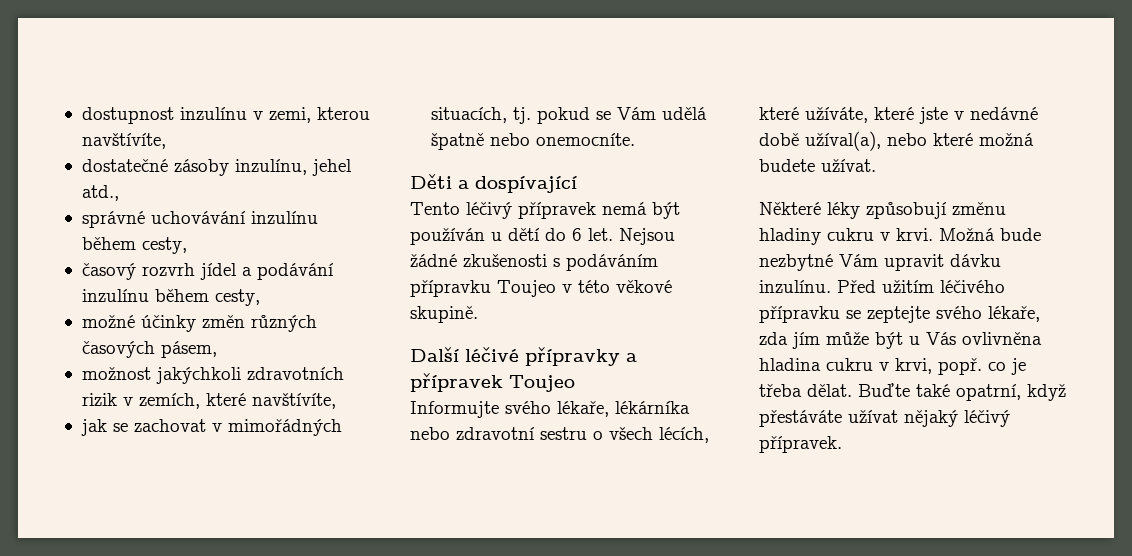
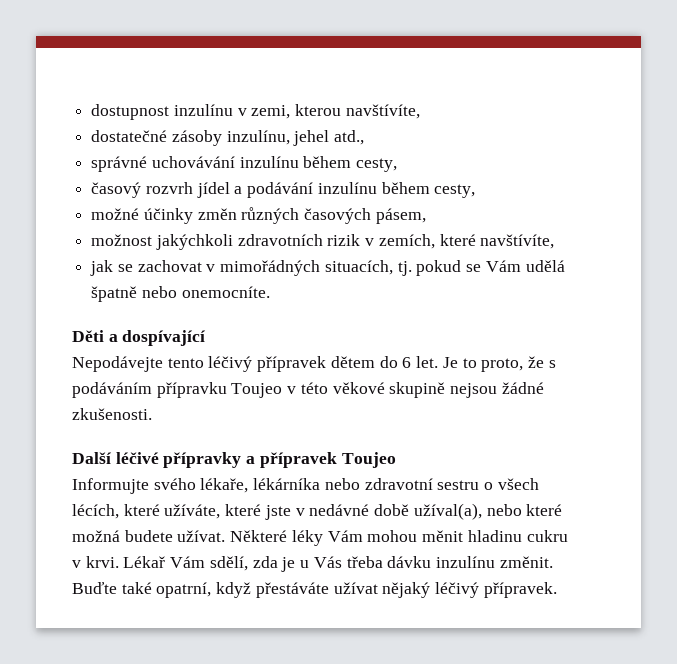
[410,202,680,219] [410,228,675,245] [410,254,547,267] Tento léčivý přípravek nemá být používán u dětí do 6 let. Nejsou žádné zkušenosti -> [72,356,544,372] Nepodávejte tento léčivý přípravek dětem do 6 let. Je to proto, že
[410,306,478,323] skupině. -> [389,382,544,398] [72,408,152,420] skupině nejsou žádné zkušenosti.
(876, 165) // -> (226, 536) none
[866,202,1006,219] [759,228,1041,245] [759,254,1001,271] [759,280,1005,293] [759,306,1040,323] [759,332,1042,349] [759,358,1026,375] [759,384,852,397] způsobují změnu hladiny cukru v krvi. Možná bude nezbytné Vám upravit dávku inzulínu. Před užitím léčivého přípravku se zeptejte svého lékaře, zda jím může být u Vás ovlivněna hladina cukru v krvi, popř. co je třeba dělat. -> [327,530,568,542] [72,556,553,572] Vám mohou měnit hladinu cukru v krvi. Lékař Vám sdělí, zda je u Vás třeba dávku inzulínu změnit.

